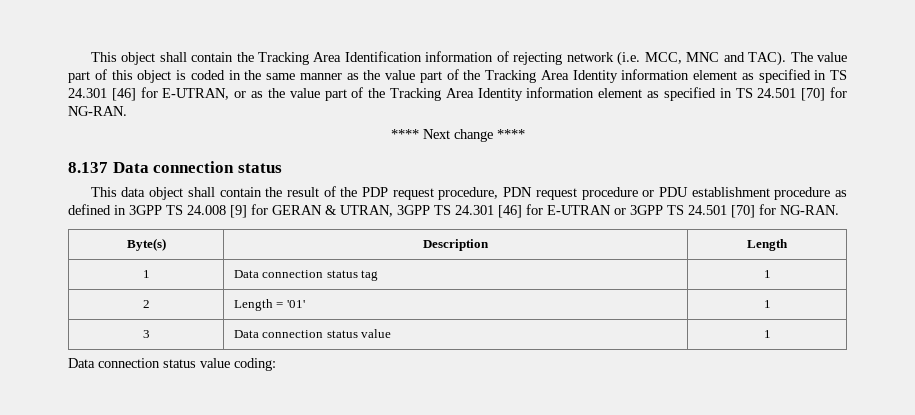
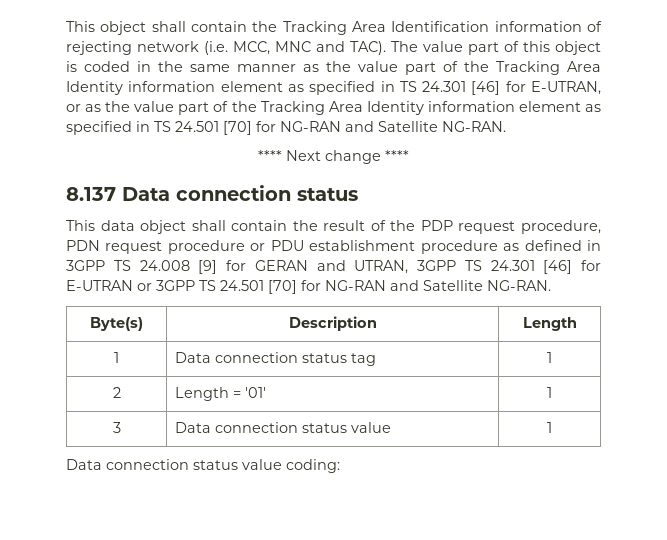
(848, 92) none -> [280,121,438,132] NG-RAN and Satellite
[325,205,337,215] & -> [316,260,346,271] and
(776, 209) none -> [325,280,483,291] NG-RAN and Satellite

